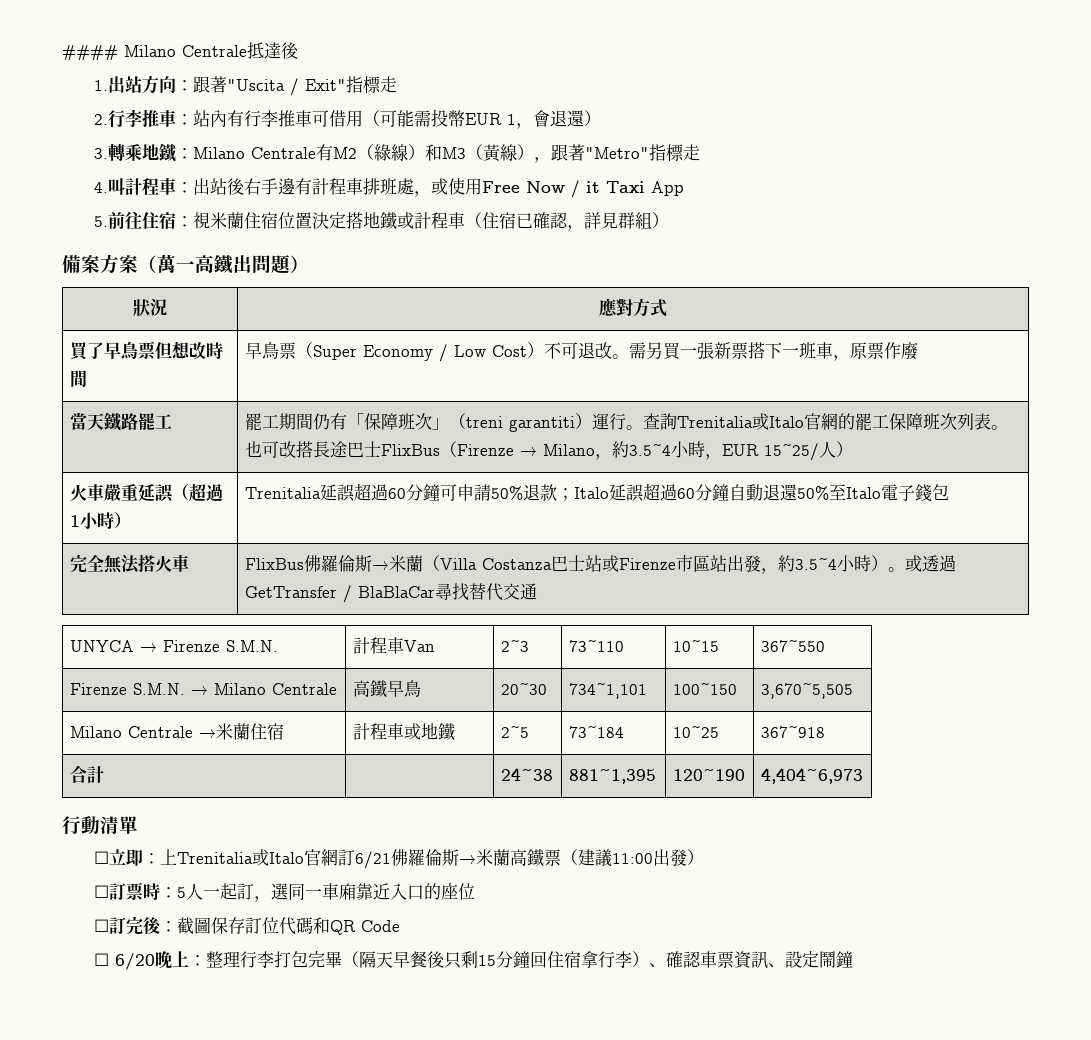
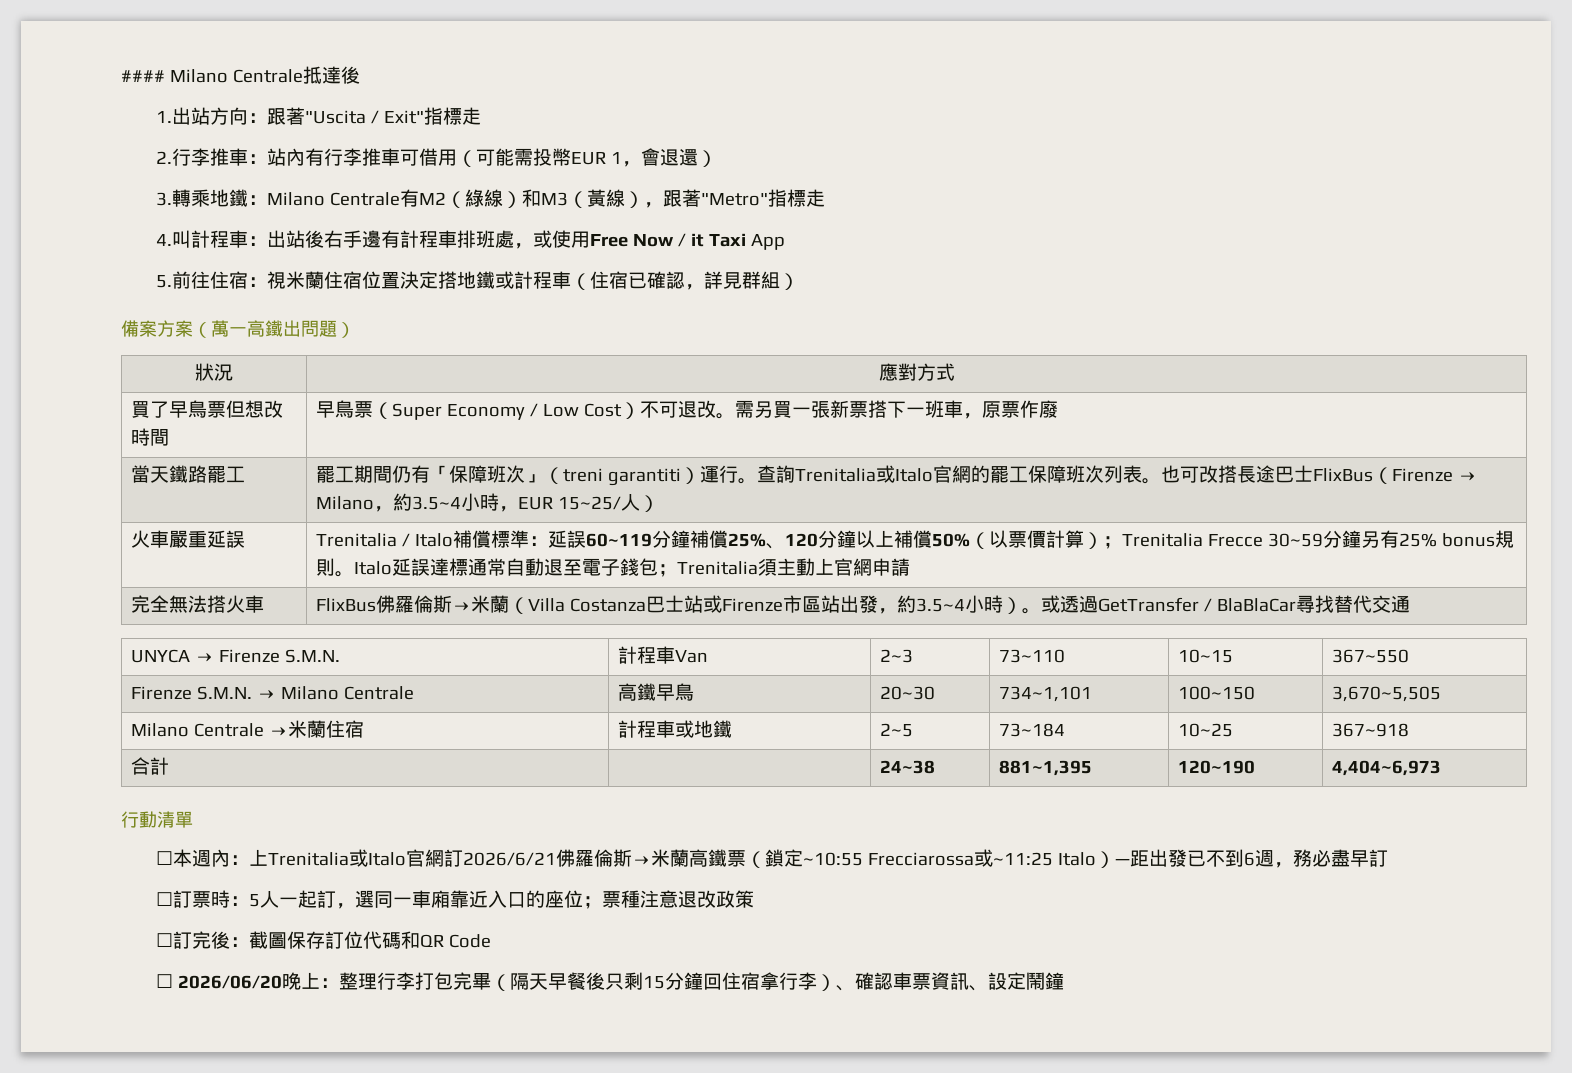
[171,483,223,502] [69,512,131,529] [244,483,949,502] （超過1小時） | Trenitalia延誤超過60分鐘可申請50%退款；Italo延誤超過60分鐘自動退還50%至Italo電子錢包 -> [315,530,1514,549] [315,558,910,577] | Trenitalia / Italo補償標準：延誤60~119分鐘補償25%、120分鐘以上補償50%（以票價計算）；Trenitalia Frecce 30~59分鐘另有25% bonus規則。Italo延誤達標通常自動退至電子錢包；Trenitalia須主動上官網申請
[108,849,143,866] 立即 -> [172,849,230,867] 本週內
[354,851,391,869] 6/21 -> [462,852,556,866] 2026/6/21
[577,849,704,867] 建議11:00出發） -> [764,849,1388,868] 鎖定~10:55 Frecciarossa或~11:25 Italo）—距出發已不到6週，務必盡早訂
(475, 891) none -> [582,890,754,909] ；票種注意退改政策
[114,953,155,970] 6/20 -> [177,975,282,989] 2026/06/20

